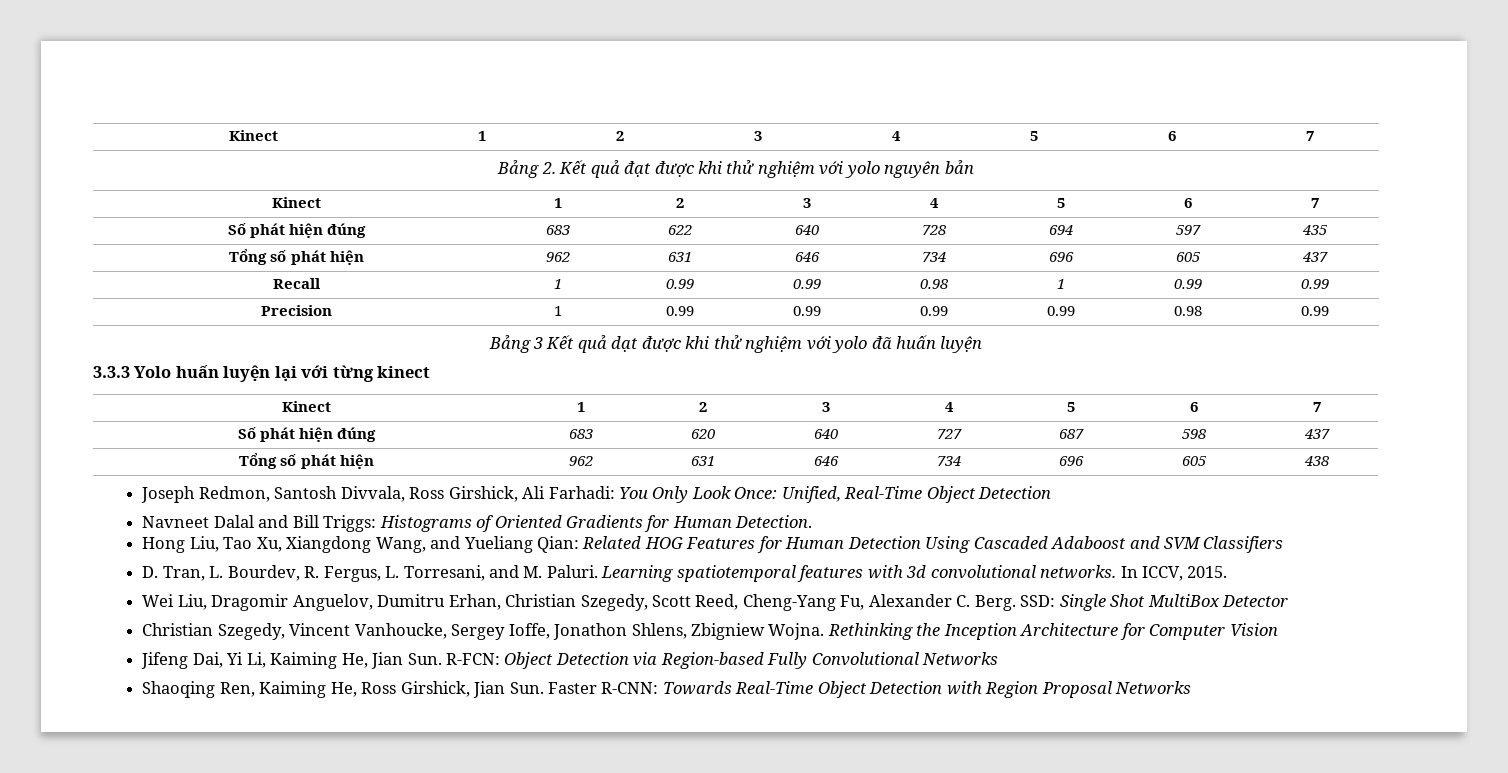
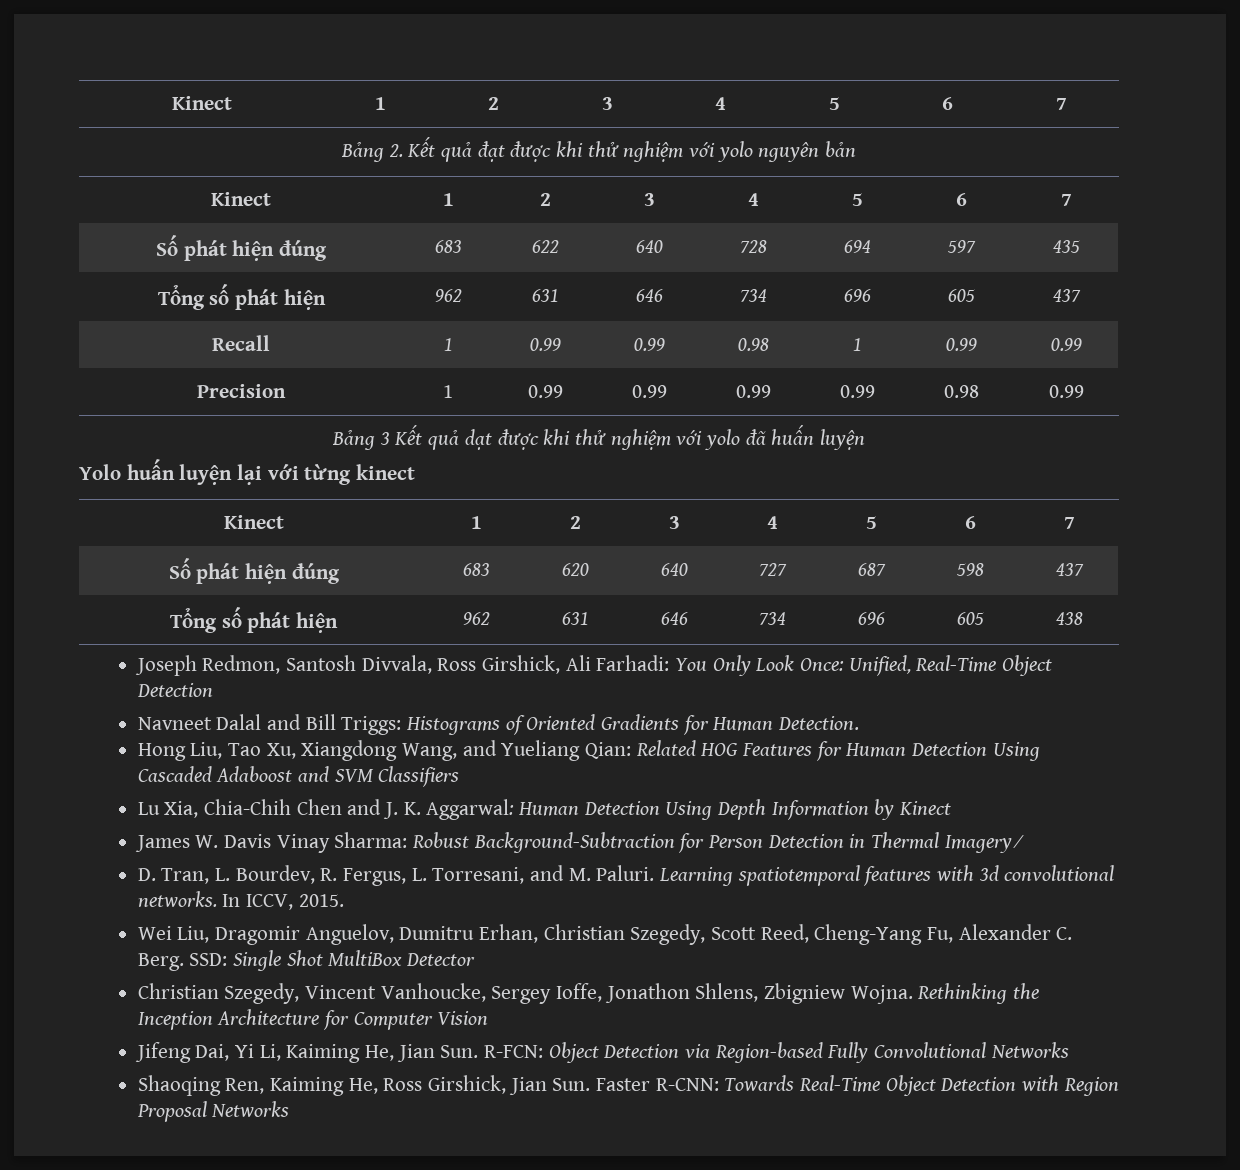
[93,366,130,378] 3.3.3 -> (865, 439) none
(1284, 544) none -> [137,799,951,820] [134,832,1024,853] // Lu Xia, Chia-Chih Chen and J. K. Aggarwal: Human Detection Using Depth Information by Kinect // James W. Davis Vinay Sharma: Robust Background-Subtraction for Person Detection in Thermal Imagery⁄

